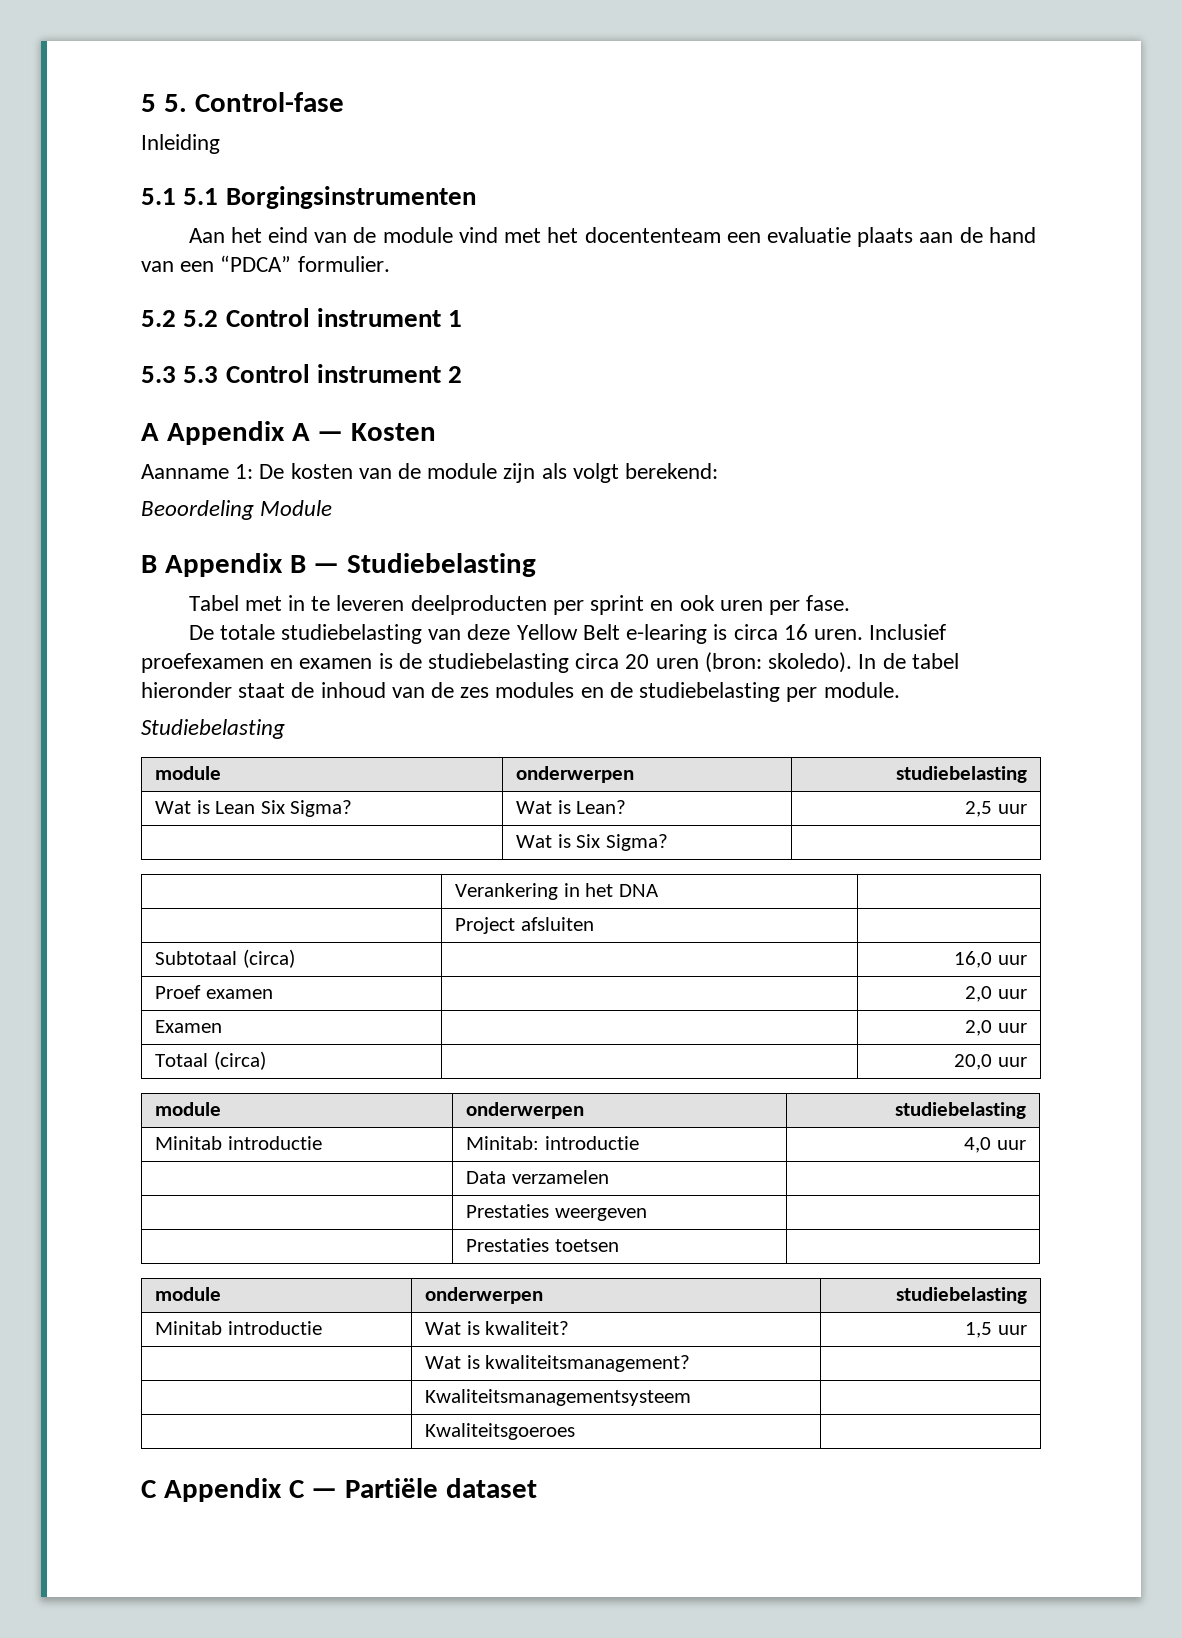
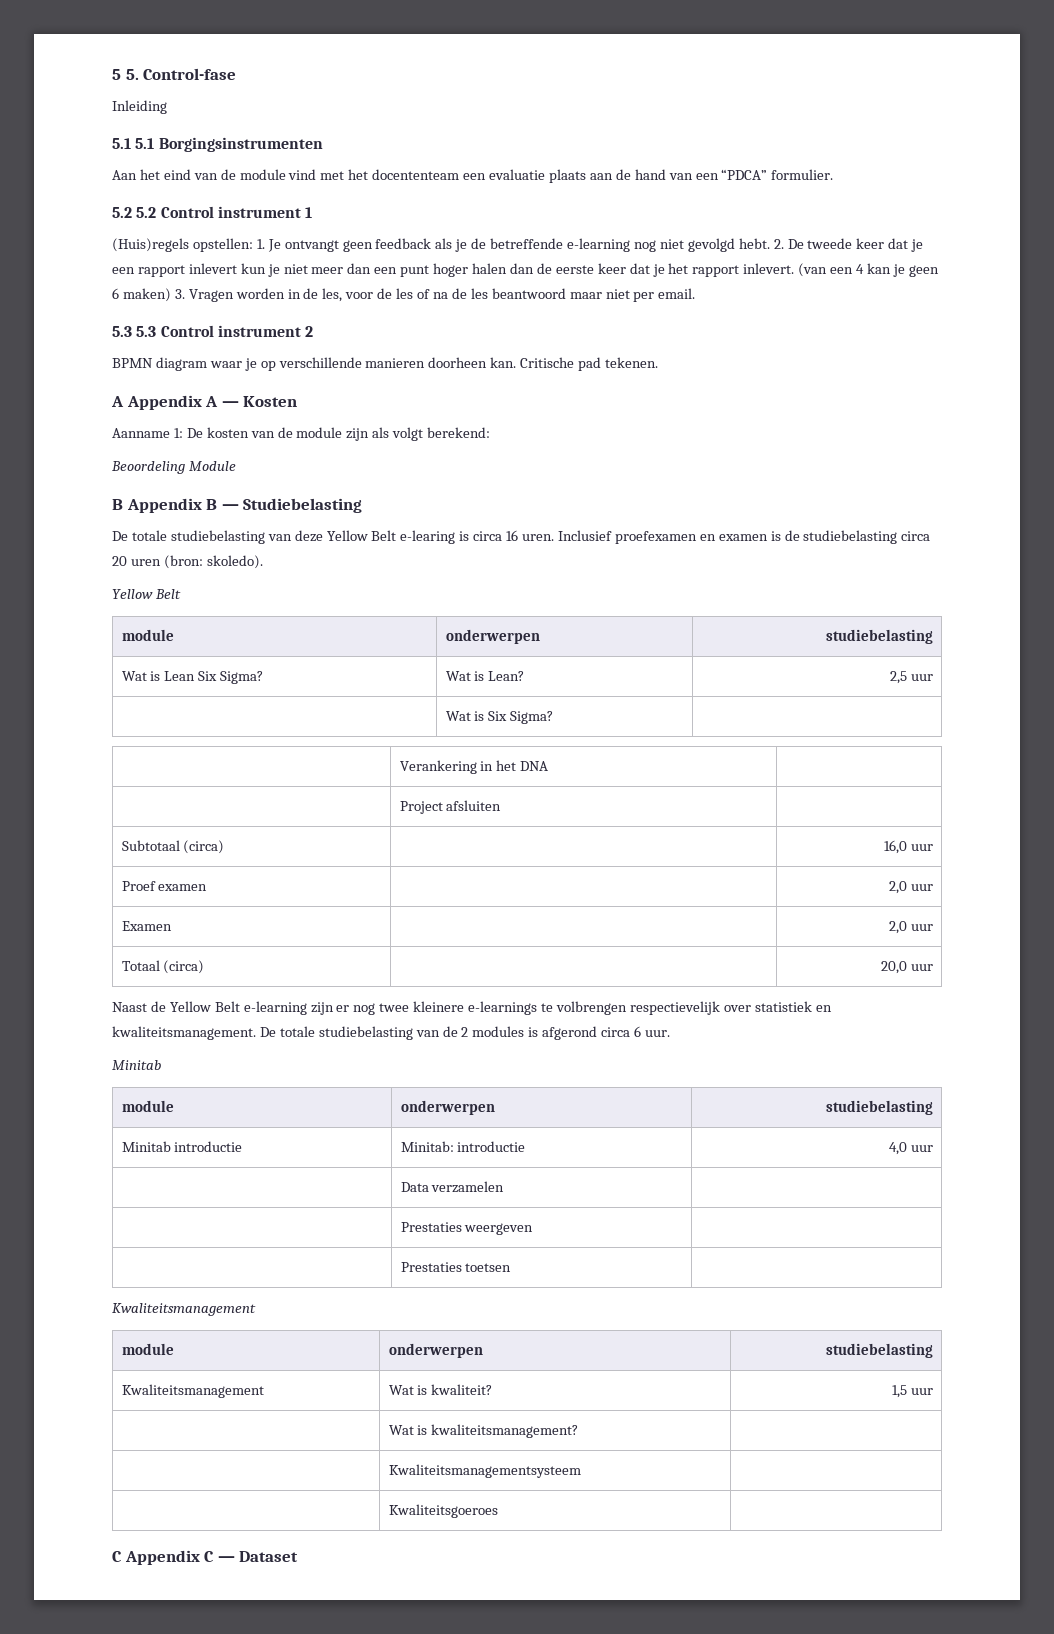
(463, 318) none -> [112,238,924,252] [112,263,939,277] [112,288,696,302] // (Huis)regels opstellen: 1. Je ontvangt geen feedback als je de betreffende e-learning nog niet gevolgd hebt. 2. De tweede keer dat je een rapport inlevert kun je niet meer dan een punt hoger halen dan de eerste keer dat je het rapport inlevert. (van een 4 kan je geen 6 maken) 3. Vragen worden in de les, voor de les of na de les beantwoord maar niet per email.
(463, 374) none -> [112,357,659,371] // BPMN diagram waar je op verschillende manieren doorheen kan. Critische pad tekenen.
[188,595,851,615] // Tabel met in te leveren deelproducten per sprint en ook uren per fase. -> (363, 505) none
[858,653,959,669] [141,682,900,702] [141,719,285,739] In de tabel hieronder staat de inhoud van de zes modules en de studiebelasting per module. // Studiebelasting -> [112,589,181,599] // Yellow Belt
(1027, 1062) none -> [112,1001,832,1015] [112,1026,670,1040] [112,1060,161,1070] // Naast de Yellow Belt e-learning zijn er nog twee kleinere e-learnings te volbrengen respectievelijk over statistiek en kwaliteitsmanagement. De totale studiebelasting van de 2 modules is afgerond circa 6 uur. // Minitab
[155,1287,222,1301] [425,1287,544,1304] [895,1287,1027,1304] [155,1321,322,1335] // module | onderwerpen | studiebelasting // Minitab introductie -> [112,1303,256,1316] [121,1343,174,1355] [388,1343,483,1358] [825,1343,933,1358] [121,1384,264,1398] // Kwaliteitsmanagement // module | onderwerpen | studiebelasting // Kwaliteitsmanagement
[345,1478,538,1498] Partiële dataset -> [239,1551,299,1562] Dataset

